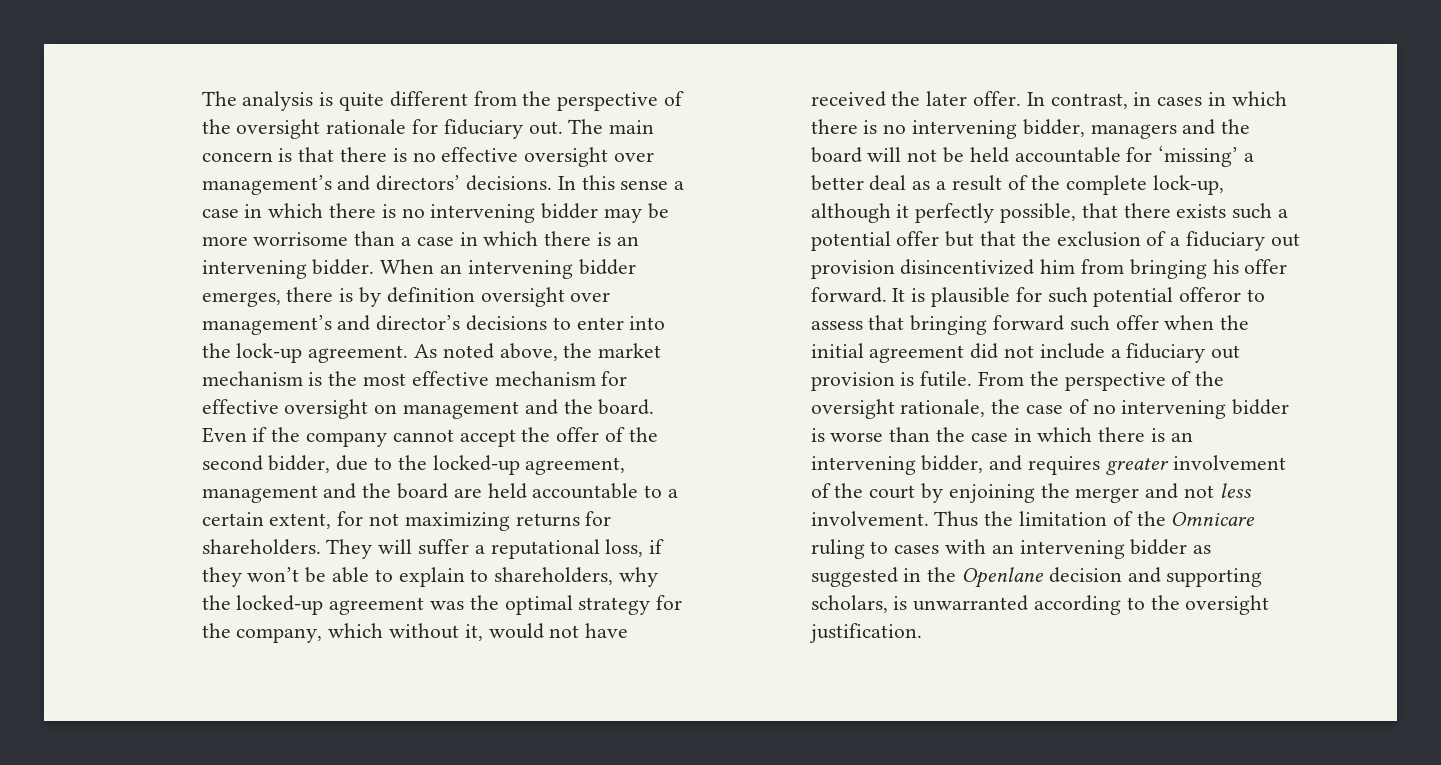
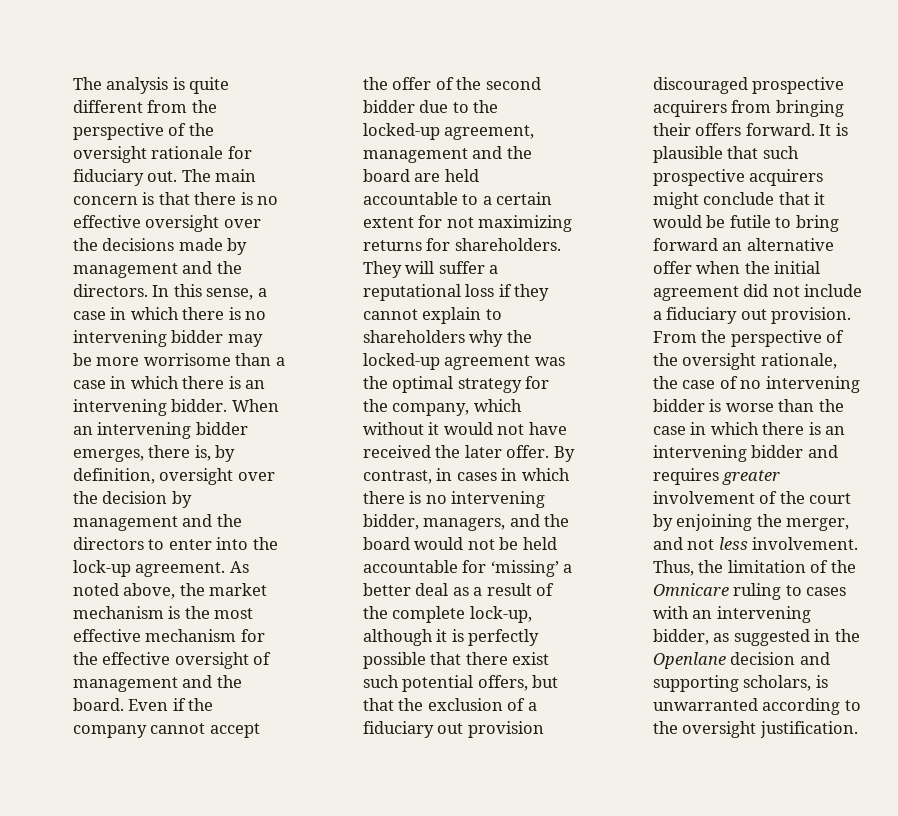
[201,175,552,195] management’s and directors’ decisions. -> [72,238,248,255] [72,261,242,278] [72,284,148,297] the decisions made by management and the directors.
[620,180,669,190] sense -> [206,288,254,300] sense,
[339,287,611,307] [201,315,547,335] is by definition oversight over management’s and director’s decisions -> [194,445,236,462] [72,468,275,485] [72,491,192,508] [72,514,242,531] [72,537,144,550] is, by definition, oversight over the decision by management and the directors
[201,399,398,419] effective oversight on -> [72,652,272,669] the effective oversight of
[268,455,331,473] bidder, -> [362,100,415,113] bidder
[269,513,332,529] extent, -> [362,217,414,228] extent
[605,539,644,557] loss, -> [465,284,495,297] loss
[247,567,393,583] won’t be able to -> [362,309,418,320] cannot
[494,567,614,585] shareholders, -> [362,330,465,343] shareholders
[464,624,483,641] it, -> [428,422,440,435] it
[1026,92,1045,106] In -> [553,446,575,462] By
[1090,119,1251,139] [810,147,902,163] managers and the board will -> [423,514,570,531] [362,537,464,550] managers, and the board would
[915,203,1288,223] [810,231,940,251] perfectly possible, that there exists such a potential offer -> [451,629,540,646] [362,652,550,669] [362,675,528,692] is perfectly possible that there exist such potential offers,
[900,259,1288,279] [810,287,1265,307] [810,315,1110,335] disincentivized him from bringing his offer forward. It is plausible for such potential offeror to assess that bringing forward such -> [652,77,845,94] [652,100,844,117] [652,123,848,136] [652,146,799,163] [652,169,824,186] [652,192,826,209] [652,215,839,232] [652,238,834,251] discouraged prospective acquirers from bringing their offers forward. It is plausible that such prospective acquirers might conclude that it would be futile to bring forward an alternative
[810,371,973,391] provision is futile. -> [771,307,852,324] provision.
[921,455,984,473] bidder, -> [751,445,804,458] bidder
[1075,488,1140,503] merger -> [786,518,850,531] merger,
[934,511,979,527] Thus -> [652,560,694,576] Thus,
[1130,539,1188,555] bidder -> [652,629,709,645] bidder,

